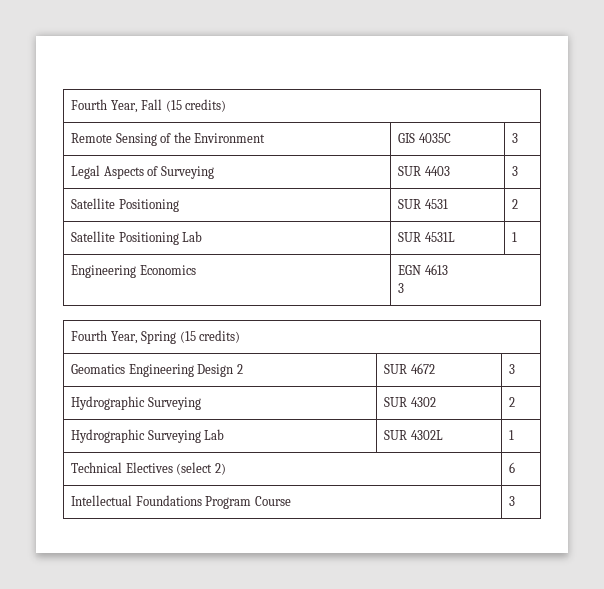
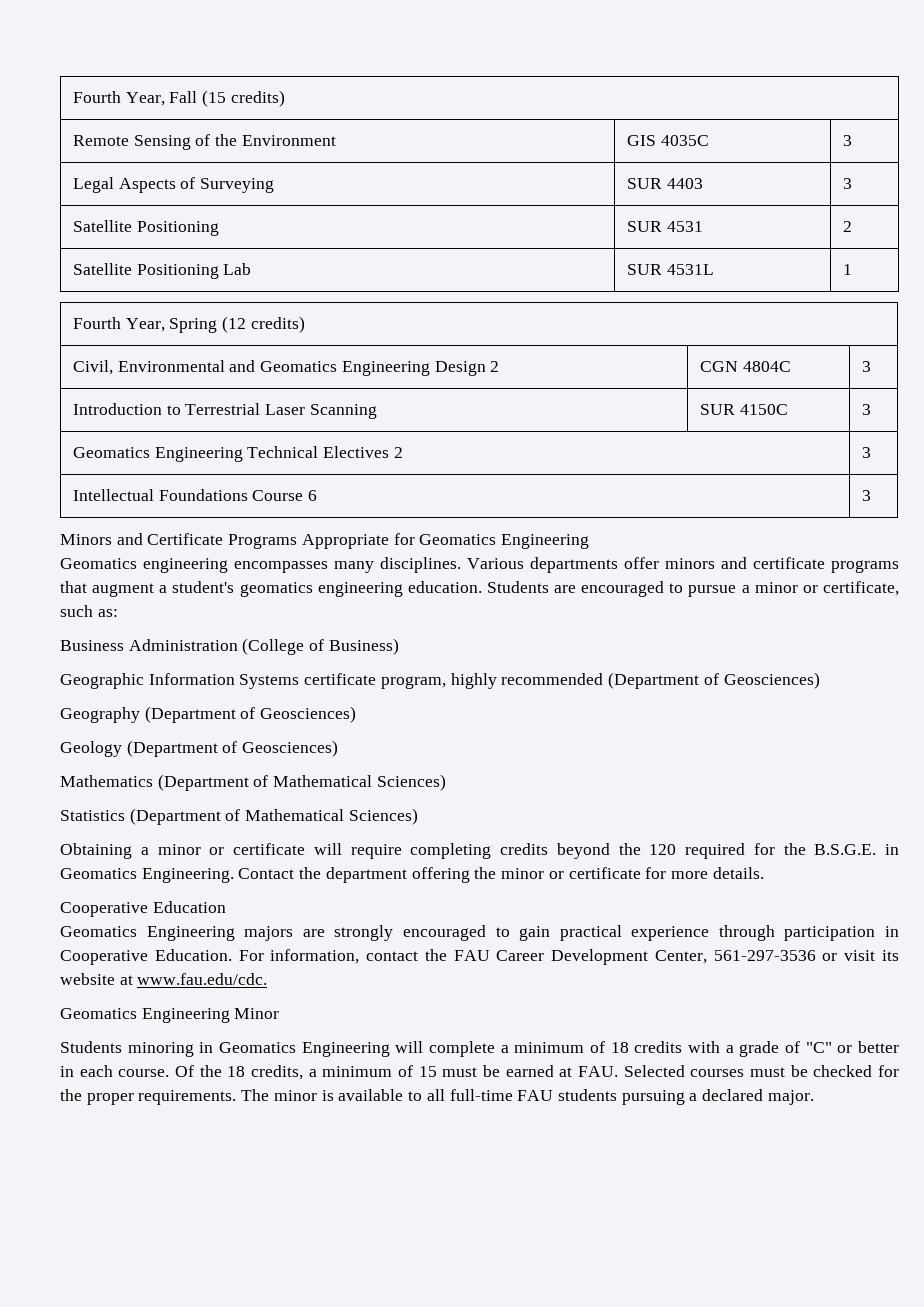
[71,265,196,278] [398,264,448,275] [398,283,405,293] // Engineering Economics | EGN 4613 // 3 -> (852, 269) none
[179,330,241,343] (15 credits) // -> [222,316,305,333] [72,360,256,375] (12 credits) // Civil, Environmental and
[384,363,435,374] [509,364,516,374] [71,396,201,410] [384,397,436,407] [509,397,516,407] [71,429,225,443] [384,430,443,440] [509,430,515,440] [71,462,226,475] [509,462,516,473] SUR 4672 | 3 // Hydrographic Surveying | SUR 4302 | 2 // Hydrographic Surveying Lab | SUR 4302L | 1 // Technical Electives (select 2) | 6 -> [699,361,791,372] [861,361,871,372] [72,403,377,419] [699,404,788,415] [861,404,871,415] [72,446,403,462] [861,447,871,458] CGN 4804C | 3 // Introduction to Terrestrial Laser Scanning | SUR 4150C | 3 // Geomatics Engineering Technical Electives 2 | 3
[205,496,252,509] Program -> (248, 495) none
[509,496,516,506] | 3 -> [308,490,318,501] [861,490,871,501] [60,533,590,549] [60,557,899,573] [60,581,899,597] [60,605,118,617] [60,638,399,655] [60,672,820,689] [60,706,357,723] [60,740,339,757] [60,774,446,791] [60,808,418,825] [60,843,899,859] [60,867,764,883] [60,901,226,917] [60,925,899,941] [60,949,899,965] [60,973,268,985] [60,1008,280,1023] [60,1041,899,1057] [60,1065,899,1080] [60,1089,814,1105] 6 | 3 // Minors and Certificate Programs Appropriate for Geomatics Engineering // Geomatics engineering encompasses many disciplines. Various departments offer minors and certificate programs that augment a student's geomatics engineering education. Students are encouraged to pursue a minor or certificate, such as: // Business Administration (College of Business) // Geographic Information Systems certificate program, highly recommended (Department of Geosciences) // Geography (Department of Geosciences) // Geology (Department of Geosciences) // Mathematics (Department of Mathematical Sciences) // Statistics (Department of Mathematical Sciences) // Obtaining a minor or certificate will require completing credits beyond the 120 required for the B.S.G.E. in Geomatics Engineering. Contact the department offering the minor or certificate for more details. // Cooperative Education // Geomatics Engineering majors are strongly encouraged to gain practical experience through participation in Cooperative Education. For information, contact the FAU Career Development Center, 561-297-3536 or visit its website at www.fau.edu/cdc. // Geomatics Engineering Minor // Students minoring in Geomatics Engineering will complete a minimum of 18 credits with a grade of "C" or better in each course. Of the 18 credits, a minimum of 15 must be earned at FAU. Selected courses must be checked for the proper requirements. The minor is available to all full-time FAU students pursuing a declared major.

